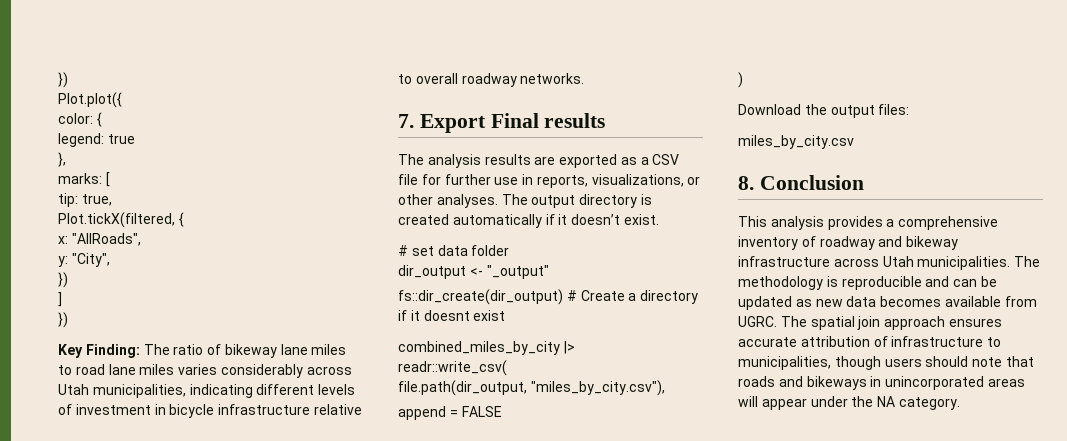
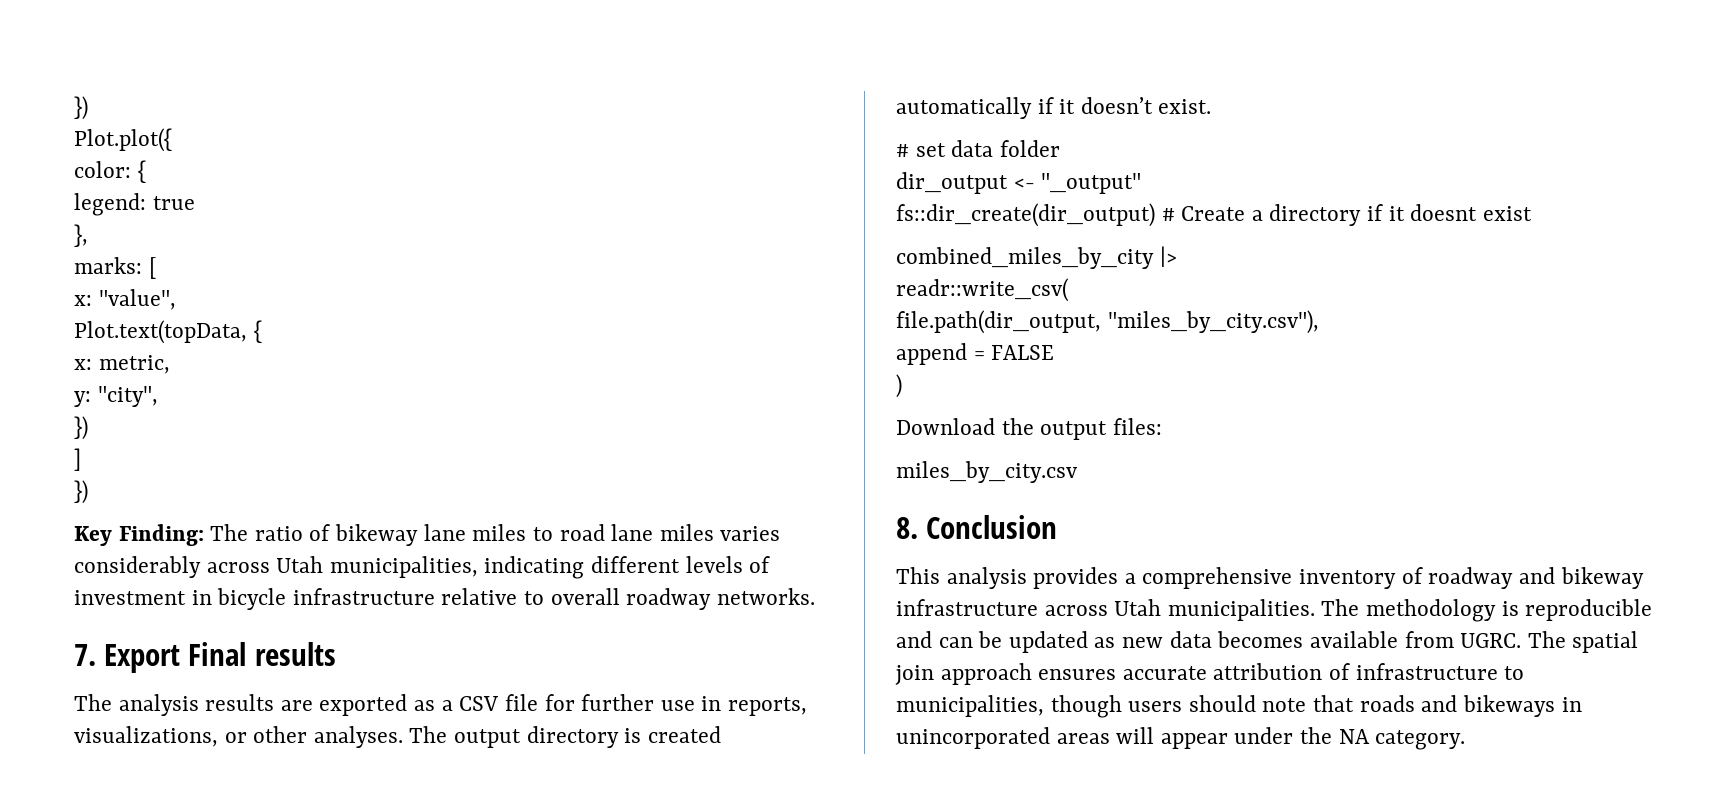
[58,193,112,207] [58,212,175,228] tip: true, // Plot.tickX(filtered, -> [74,289,176,310] [74,320,247,344] x: "value", // Plot.text(topData,
[71,233,141,246] "AllRoads", -> [98,355,170,374] metric,
[71,253,110,267] "City", -> [97,386,158,407] "city",

